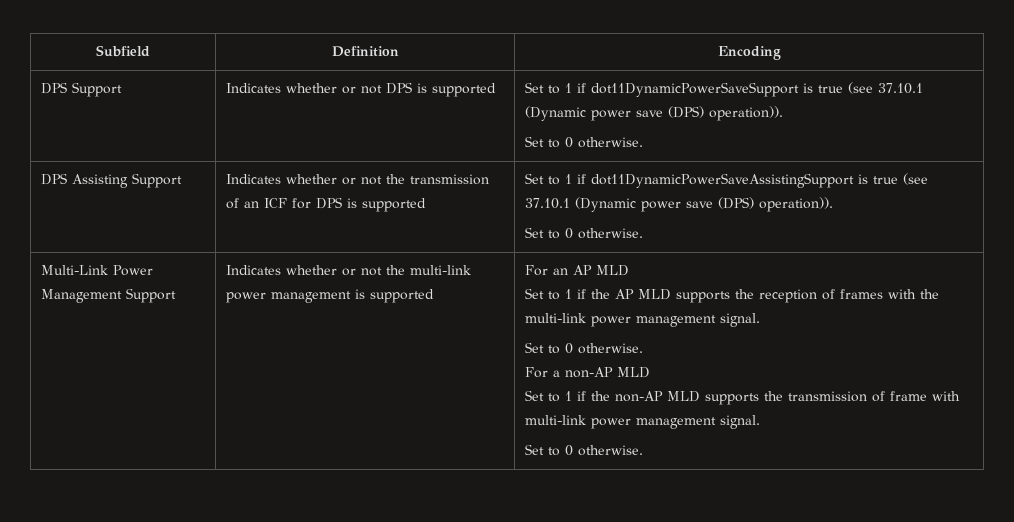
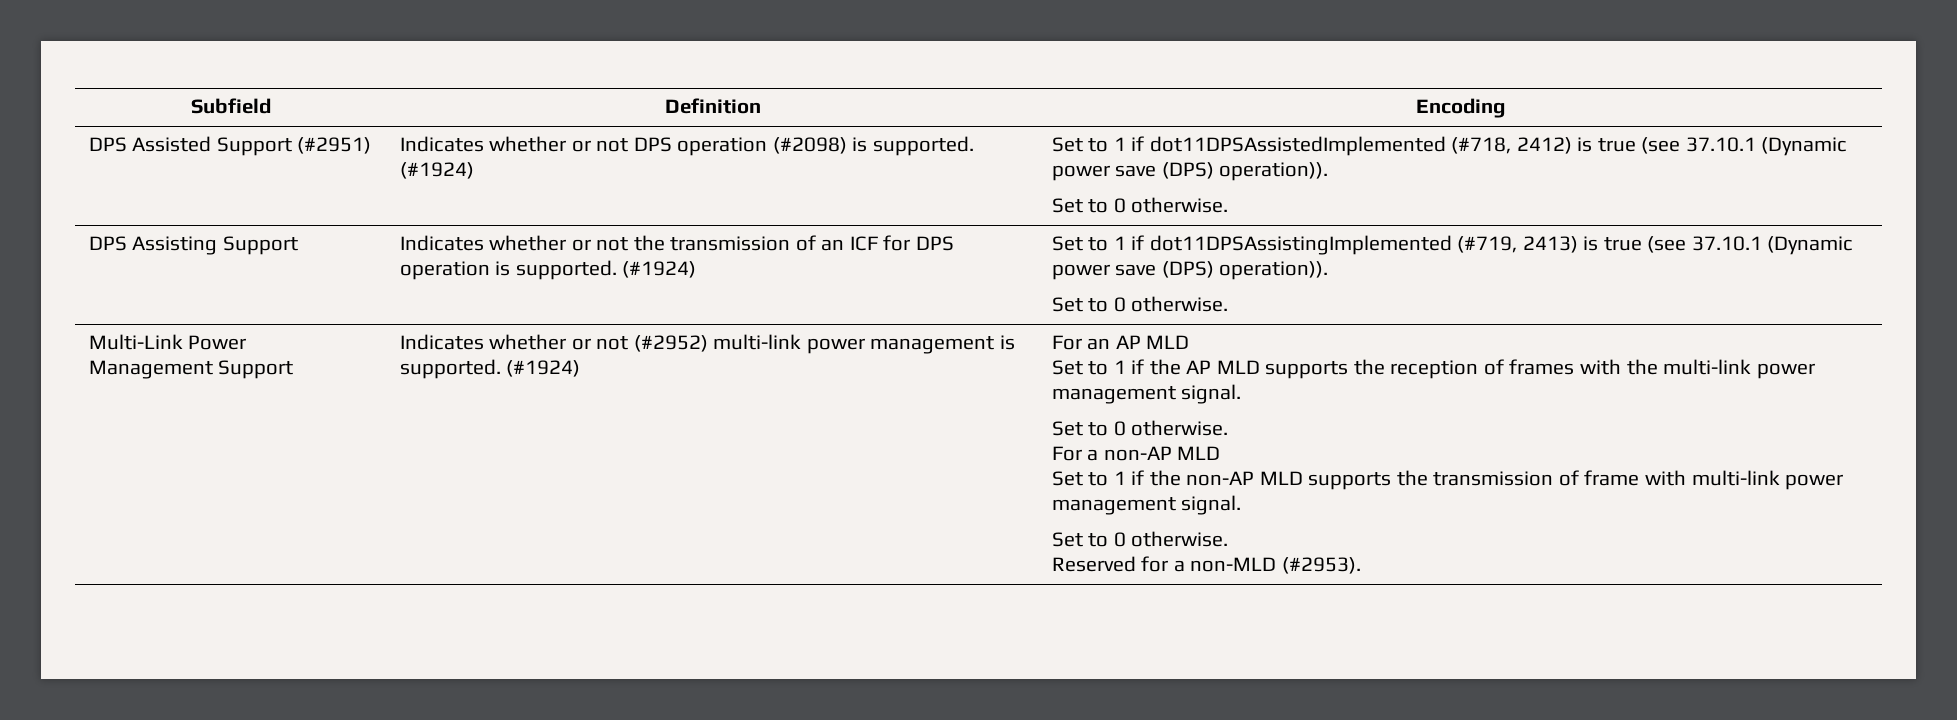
[72,82,123,97] Support -> [132,136,372,156] Assisted Support (#2951)
[417,83,497,97] [525,82,800,97] is supported | Set to 1 if dot11DynamicPowerSaveSupport -> [677,136,974,156] [399,162,474,179] [1051,136,1572,156] operation (#2098) is supported. (#1924) | Set to 1 if dot11DPSAssistedImplemented (#718, 2412)
[347,198,427,212] [525,173,855,188] is supported | Set to 1 if dot11DynamicPowerSaveAssistingSupport -> [399,260,697,280] [1051,235,1578,255] operation is supported. (#1924) | Set to 1 if dot11DPSAssistingImplemented (#719, 2413)
[386,265,406,275] the -> [633,335,708,352] (#2952)
[370,289,435,303] supported -> [399,359,581,379] supported. (#1924)
(644, 450) none -> [1051,556,1361,574] // Reserved for a non-MLD (#2953).

